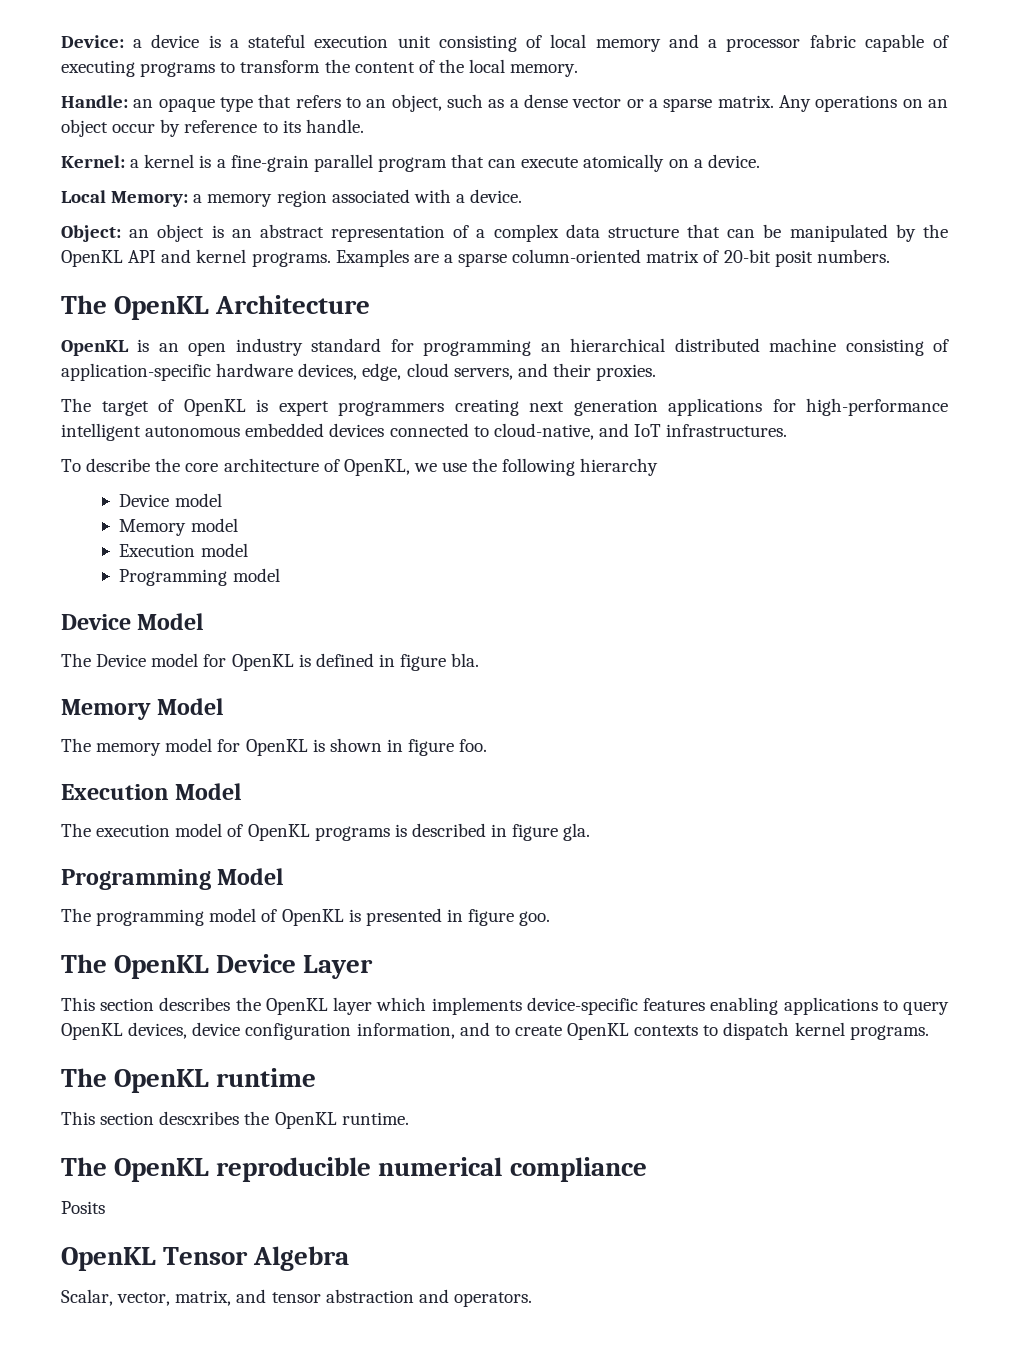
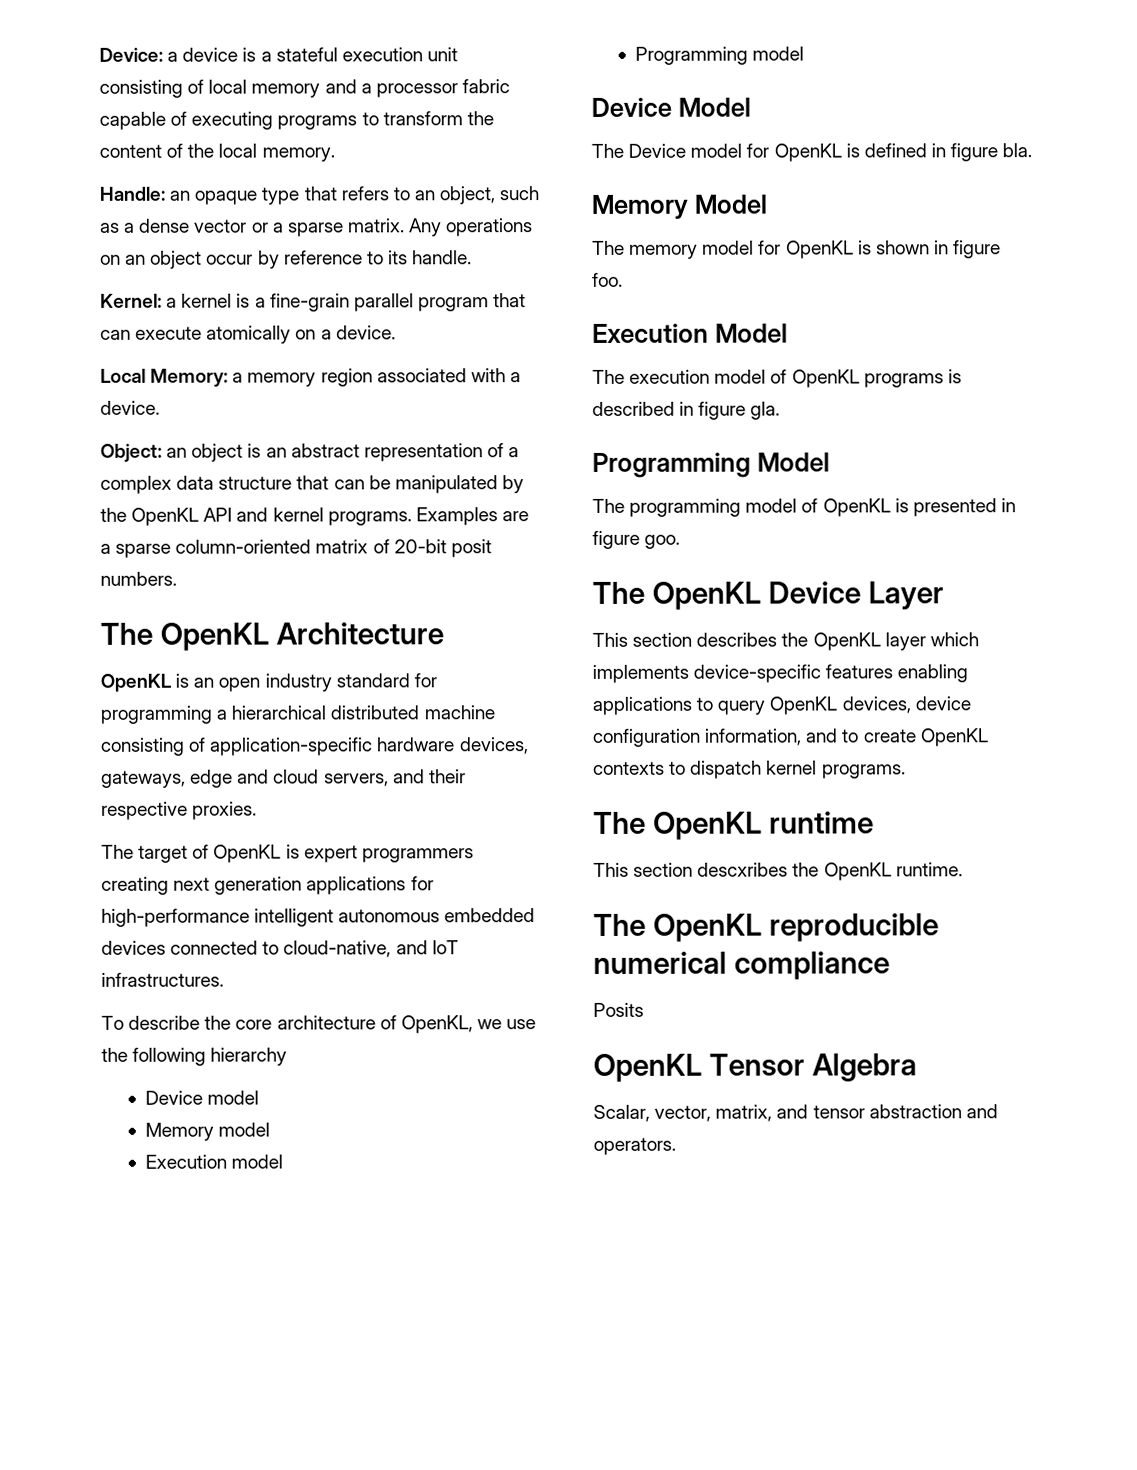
[540,343,561,352] an -> [216,709,228,720] a
[362,363,402,381] edge, -> [101,769,270,788] gateways, edge and
(591, 370) none -> [101,801,188,820] respective

